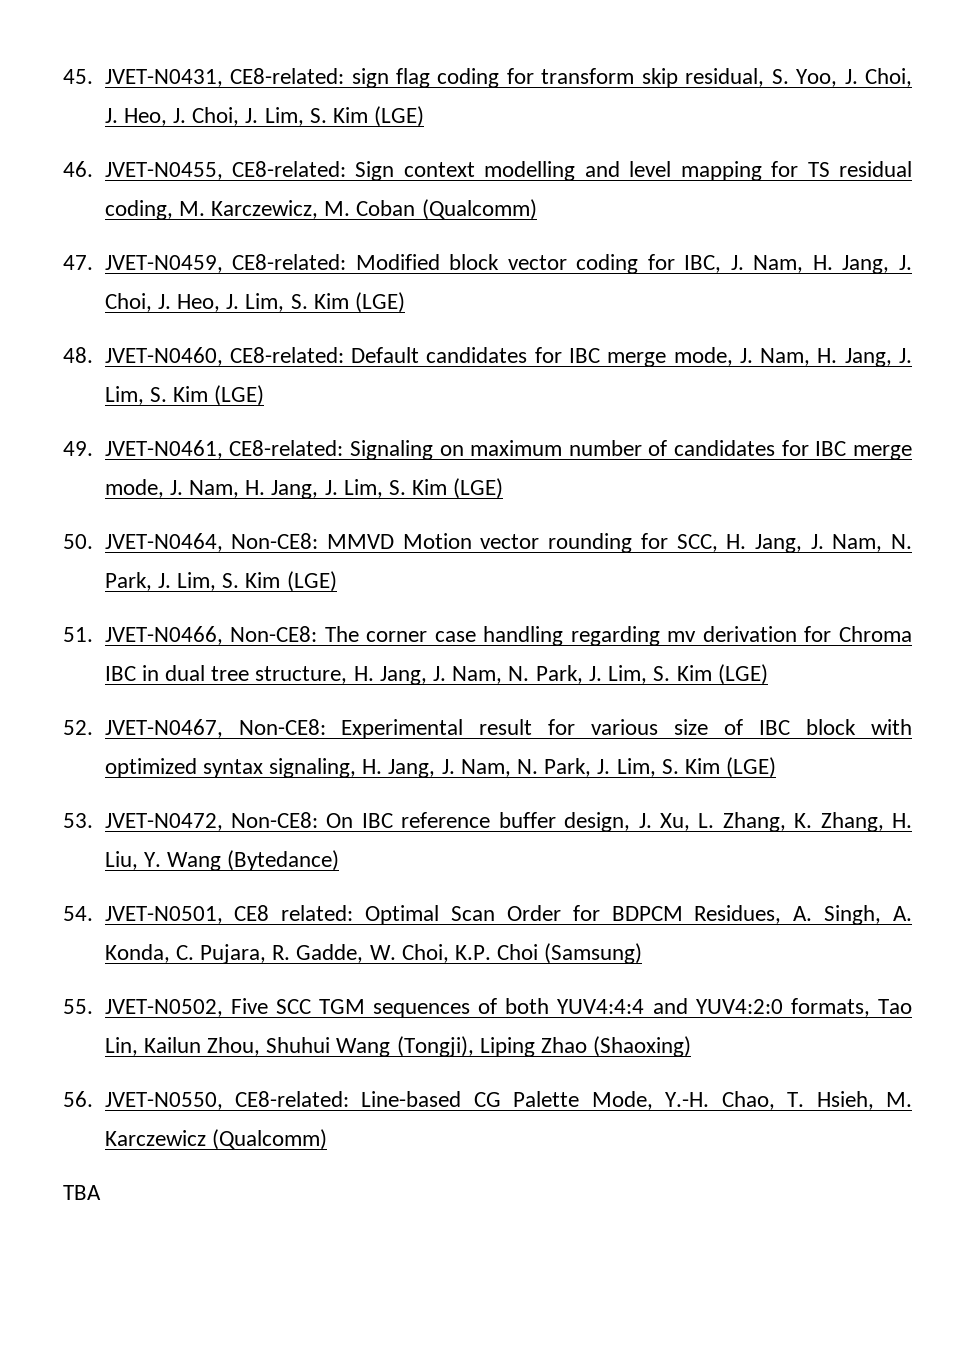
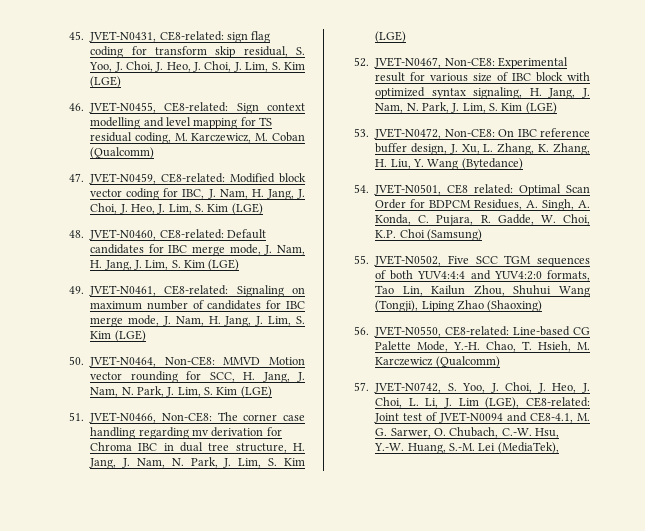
[63,1185,102,1200] TBA -> [353,382,590,393] [375,397,590,409] [374,412,590,423] [375,427,560,438] [374,442,559,454] 57. JVET-N0742, S. Yoo, J. Choi, J. Heo, J. Choi, L. Li, J. Lim (LGE), CE8-related: Joint test of JVET-N0094 and CE8-4.1, M. G. Sarwer, O. Chubach, C.-W. Hsu, Y.-W. Huang, S.-M. Lei (MediaTek),

